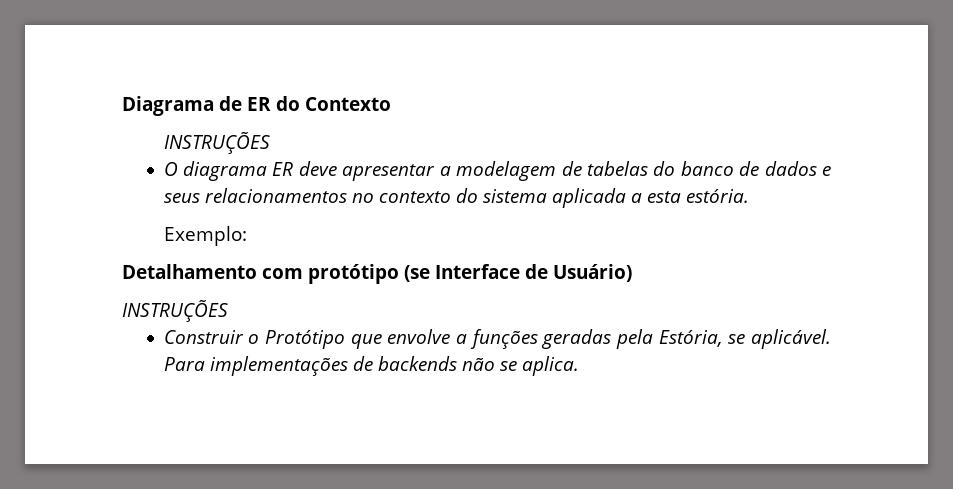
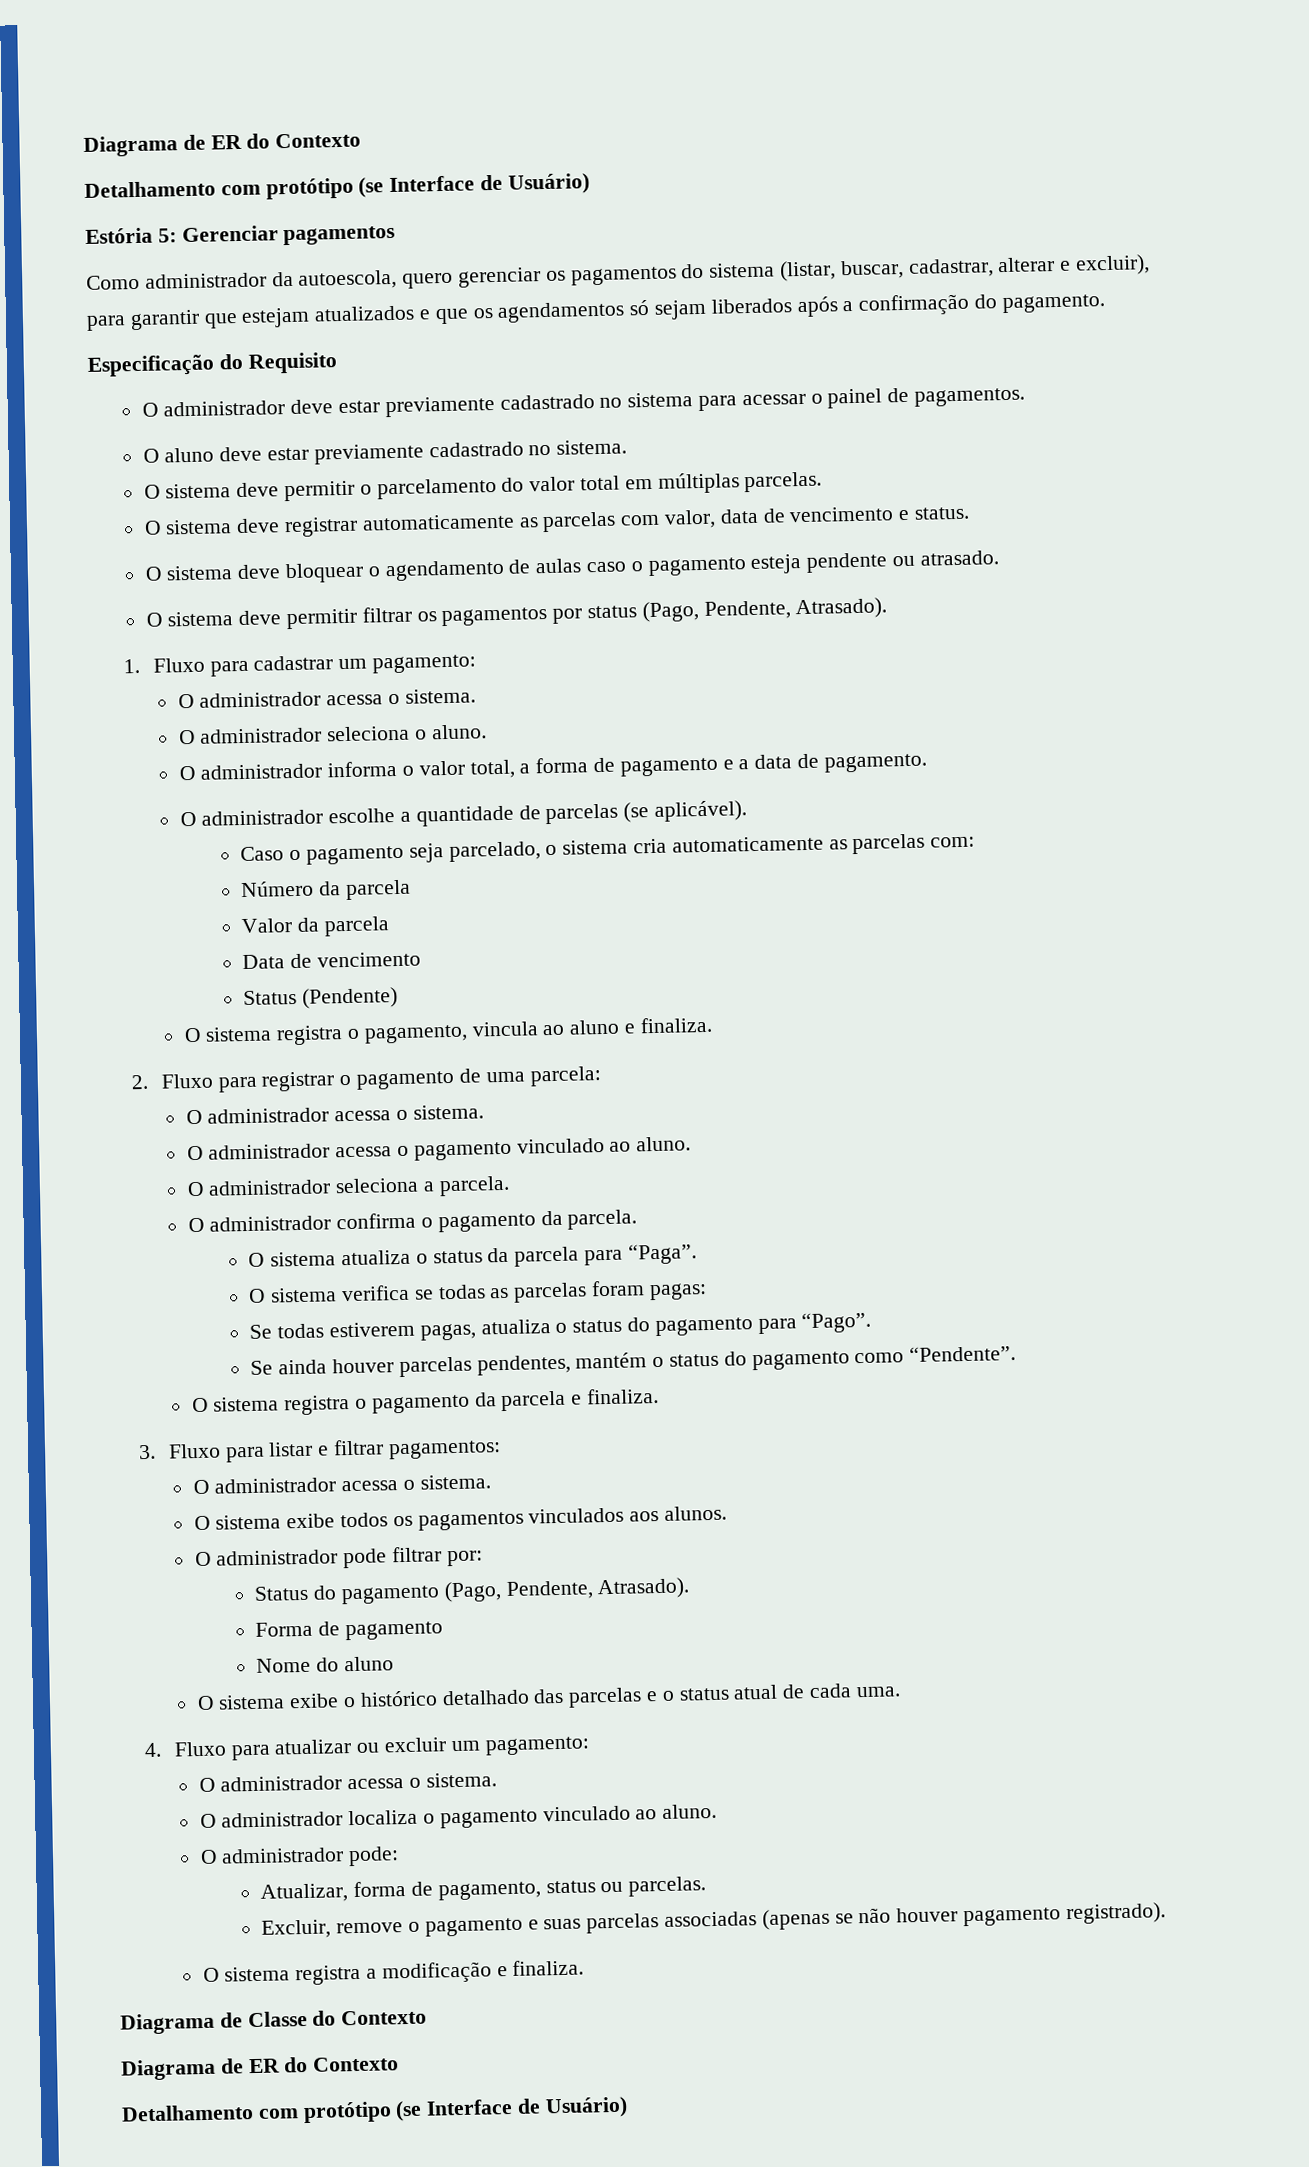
[122,96,391,116] [164,132,271,154] [163,161,832,181] [163,188,749,208] [164,226,248,246] Diagrama de ER do Contexto // INSTRUÇÕES // O diagrama ER deve apresentar a modelagem de tabelas do banco de dados e seus relacionamentos no contexto do sistema aplicada a esta estória. // Exemplo: -> [83,132,362,157] Diagrama de ER do Contexto
[122,300,228,322] [163,329,831,349] [163,356,579,376] INSTRUÇÕES // Construir o Protótipo que envolve a funções geradas pela Estória, se aplicável. Para implementações de backends não se aplica. -> [85,225,396,246] [86,254,1151,290] [86,293,1105,331] [87,352,338,377] [141,387,1026,418] [142,439,628,465] [143,471,823,502] [143,506,971,538] [144,550,999,584] [145,597,888,630] [122,654,477,677] [177,688,476,709] [178,724,487,745] [178,753,927,781] [179,800,747,827] [240,833,976,865] [240,879,411,901] [241,916,390,937] [242,951,421,970] [243,986,399,1009] [183,1016,713,1046] [130,1066,602,1093] [185,1104,484,1125] [186,1136,692,1161] [186,1175,510,1197] [187,1209,638,1233] [248,1243,697,1267] [248,1280,707,1303] [249,1311,872,1341] [250,1344,1017,1378] [191,1387,659,1416] [137,1439,501,1463] [192,1474,491,1495] [193,1505,727,1531] [194,1546,483,1569] [254,1577,691,1605] [255,1621,443,1641] [256,1656,394,1673] [196,1683,901,1711] [143,1736,590,1761] [198,1772,497,1793] [199,1803,718,1829] [199,1846,400,1867] [260,1876,707,1903] [261,1902,1166,1939] [202,1959,585,1986] [120,2009,428,2035] [120,2056,400,2081] [121,2096,628,2124] Estória 5: Gerenciar pagamentos // Como administrador da autoescola, quero gerenciar os pagamentos do sistema (listar, buscar, cadastrar, alterar e excluir), para garantir que estejam atualizados e que os agendamentos só sejam liberados após a confirmação do pagamento. // Especificação do Requisito // O administrador deve estar previamente cadastrado no sistema para acessar o painel de pagamentos. // O aluno deve estar previamente cadastrado no sistema. // O sistema deve permitir o parcelamento do valor total em múltiplas parcelas. // O sistema deve registrar automaticamente as parcelas com valor, data de vencimento e status. // O sistema deve bloquear o agendamento de aulas caso o pagamento esteja pendente ou atrasado. // O sistema deve permitir filtrar os pagamentos por status (Pago, Pendente, Atrasado). // 1. Fluxo para cadastrar um pagamento: // O administrador acessa o sistema. // O administrador seleciona o aluno. // O administrador informa o valor total, a forma de pagamento e a data de pagamento. // O administrador escolhe a quantidade de parcelas (se aplicável). // Caso o pagamento seja parcelado, o sistema cria automaticamente as parcelas com: // Número da parcela // Valor da parcela // Data de vencimento // Status (Pendente) // O sistema registra o pagamento, vincula ao aluno e finaliza. // 2. Fluxo para registrar o pagamento de uma parcela: // O administrador acessa o sistema. // O administrador acessa o pagamento vinculado ao aluno. // O administrador seleciona a parcela. // O administrador confirma o pagamento da parcela. // O sistema atualiza o status da parcela para “Paga”. // O sistema verifica se todas as parcelas foram pagas: // Se todas estiverem pagas, atualiza o status do pagamento para “Pago”. // Se ainda houver parcelas pendentes, mantém o status do pagamento como “Pendente”. // O sistema registra o pagamento da parcela e finaliza. // 3. Fluxo para listar e filtrar pagamentos: // O administrador acessa o sistema. // O sistema exibe todos os pagamentos vinculados aos alunos. // O administrador pode filtrar por: // Status do pagamento (Pago, Pendente, Atrasado). // Forma de pagamento // Nome do aluno // O sistema exibe o histórico detalhado das parcelas e o status atual de cada uma. // 4. Fluxo para atualizar ou excluir um pagamento: // O administrador acessa o sistema. // O administrador localiza o pagamento vinculado ao aluno. // O administrador pode: // Atualizar, forma de pagamento, status ou parcelas. // Excluir, remove o pagamento e suas parcelas associadas (apenas se não houver pagamento registrado). // O sistema registra a modificação e finaliza. // Diagrama de Classe do Contexto // Diagrama de ER do Contexto // Detalhamento com protótipo (se Interface de Usuário)

